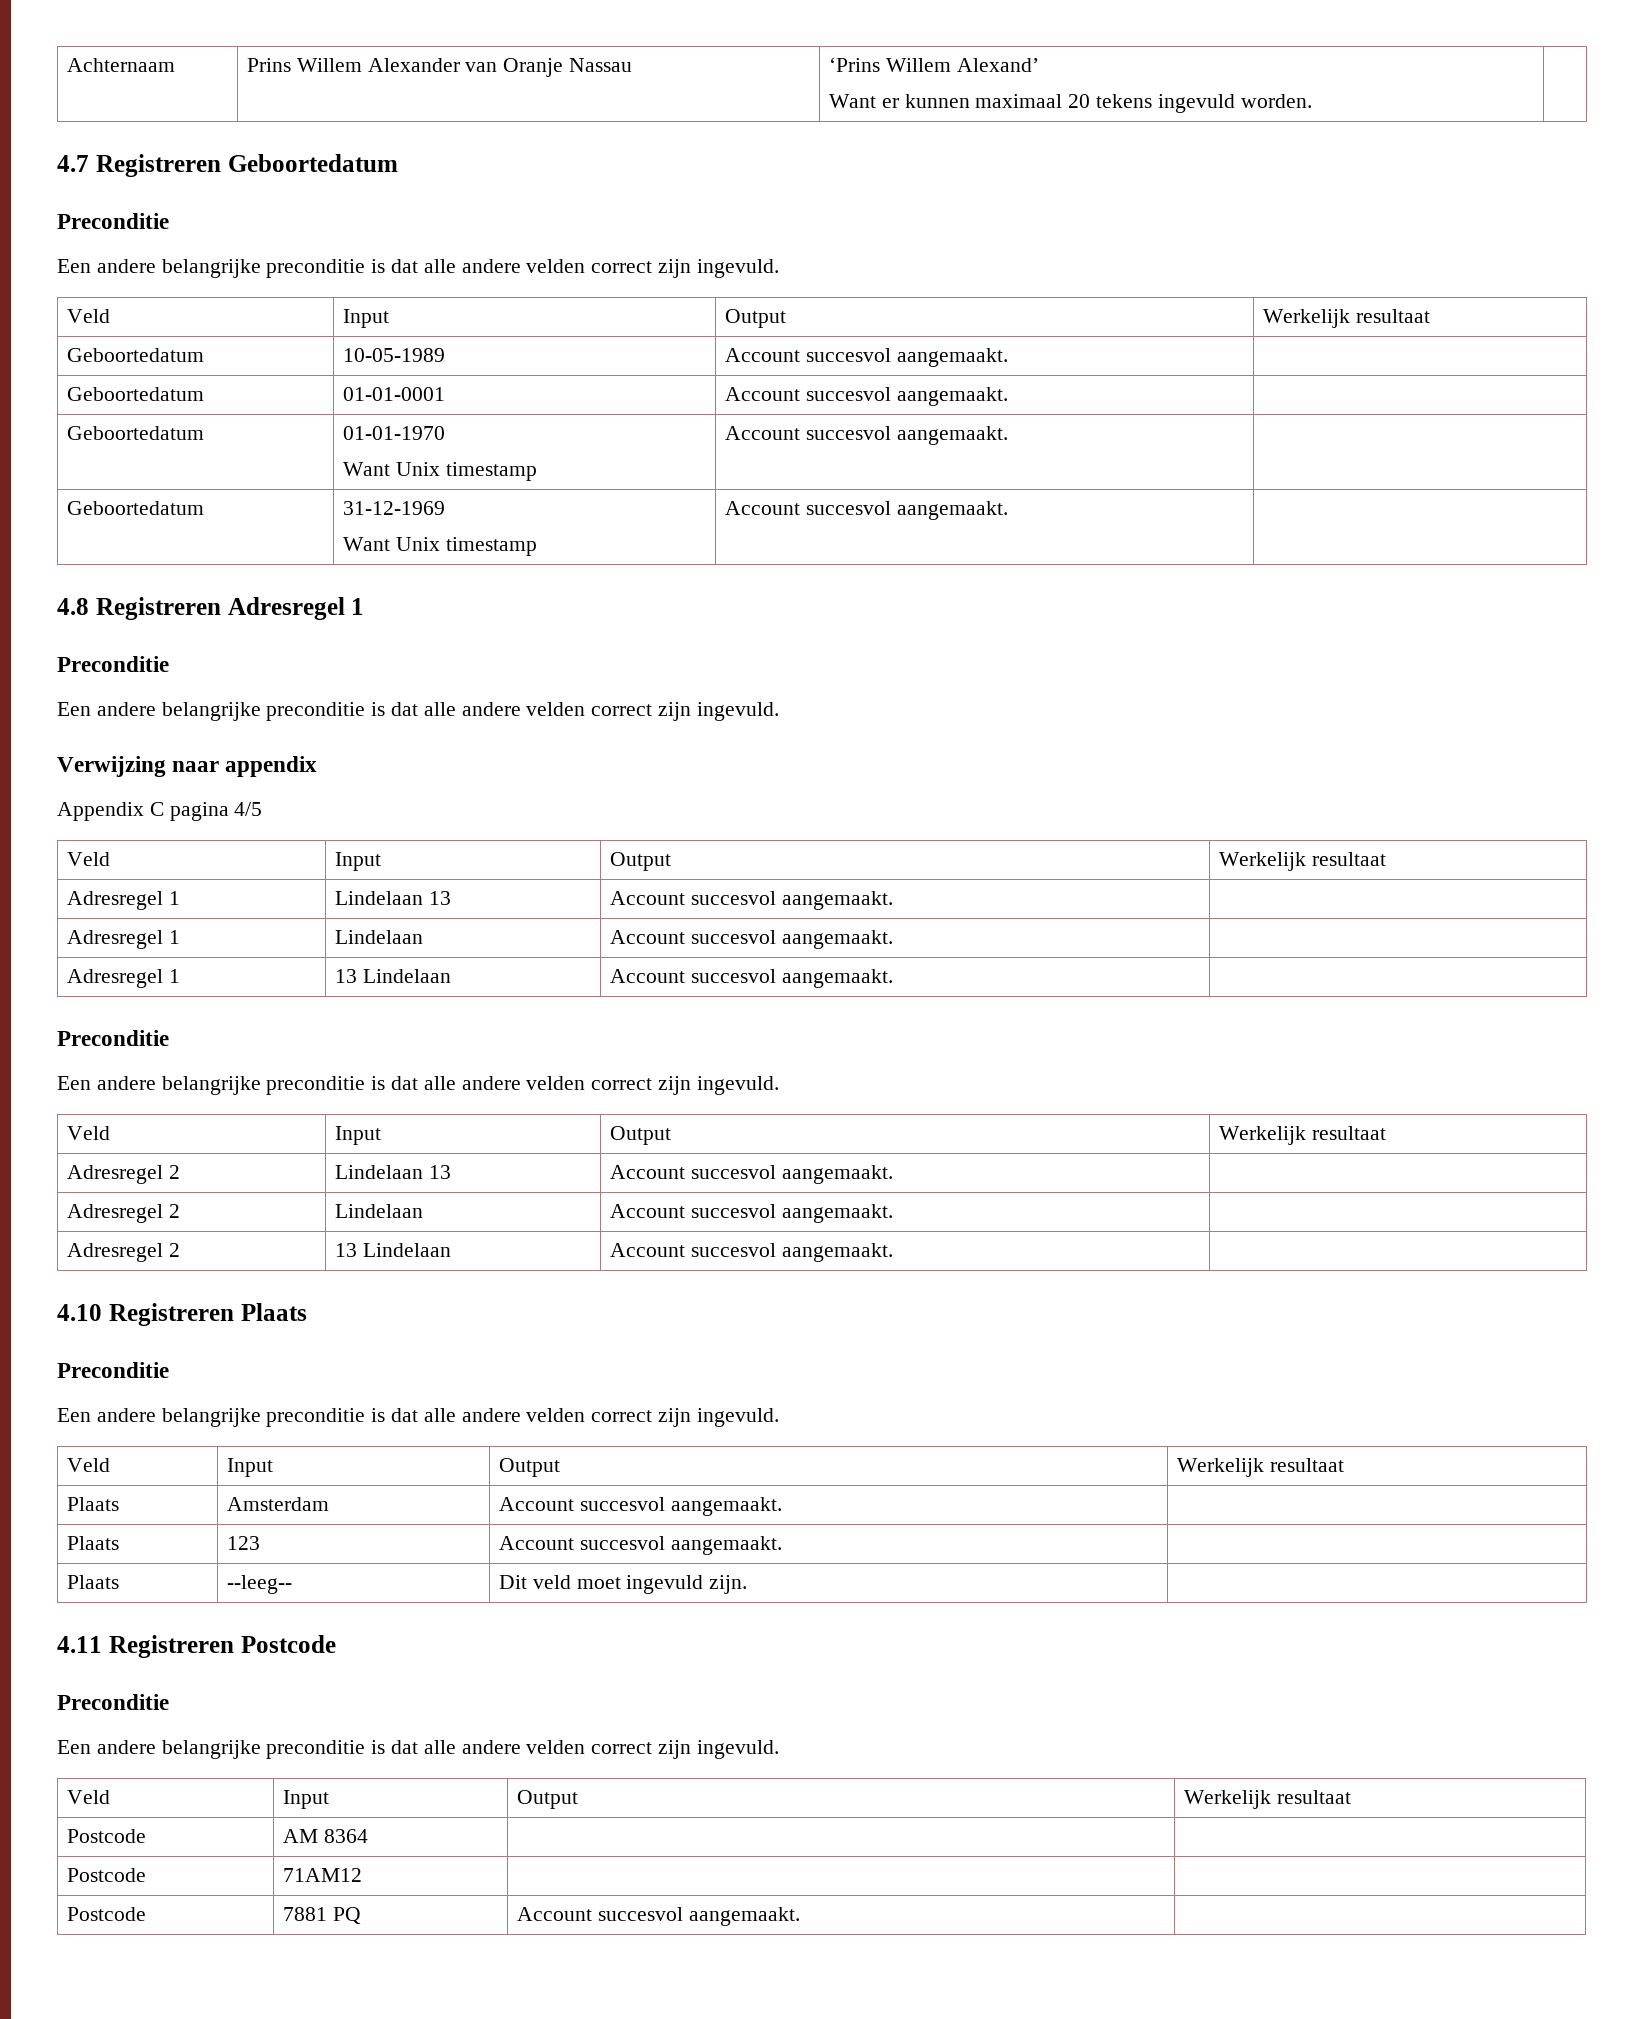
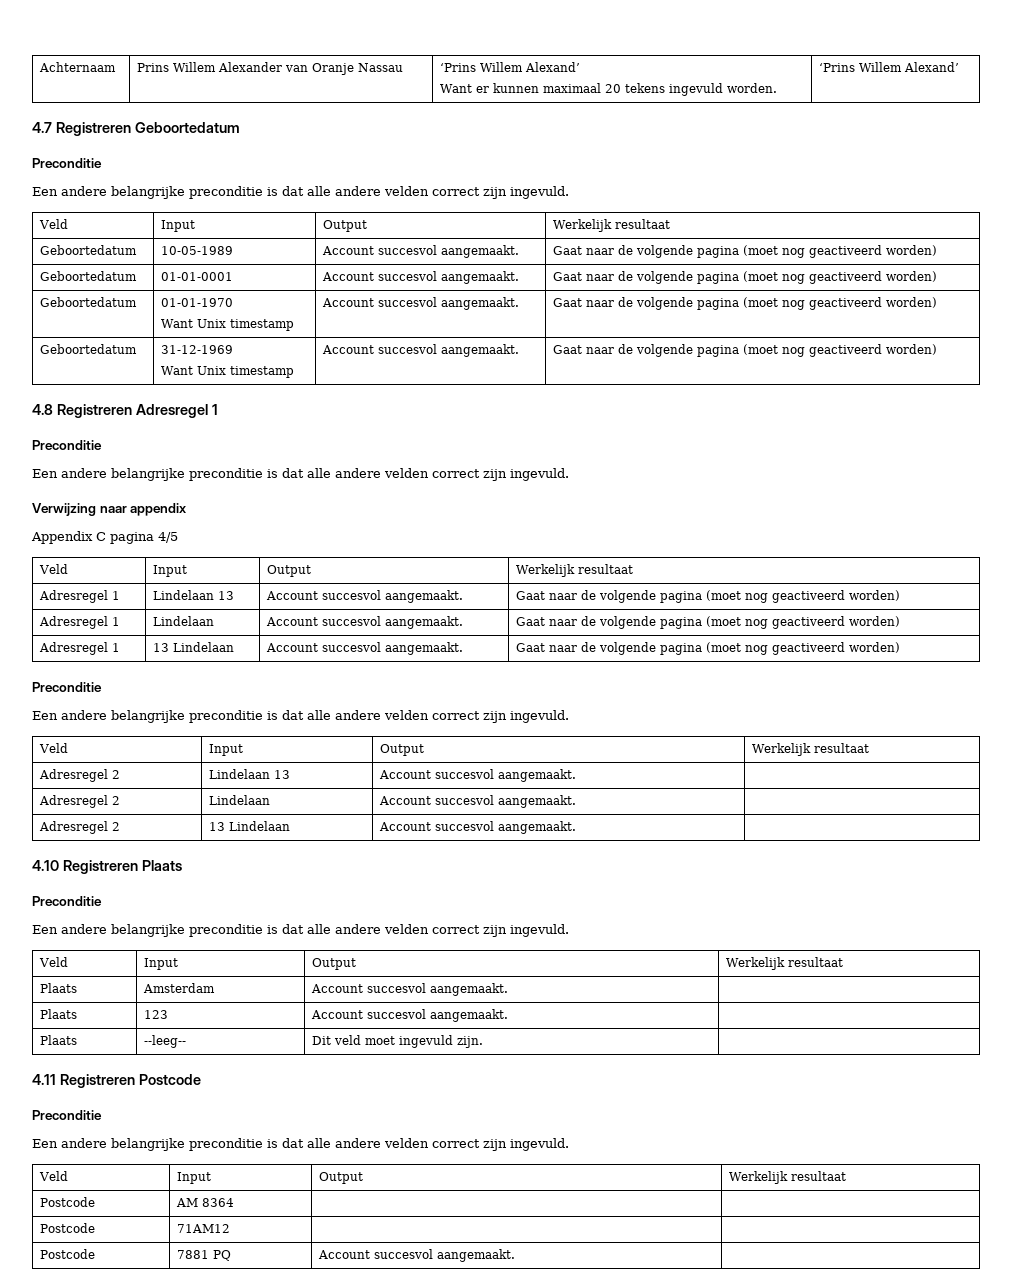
(1312, 101) none -> [818,62,959,72] ‘Prins Willem Alexand’
(1008, 357) none -> [552,245,937,258] Gaat naar de volgende pagina (moet nog geactiveerd worden)
(1008, 396) none -> [552,271,937,284] Gaat naar de volgende pagina (moet nog geactiveerd worden)
(1008, 435) none -> [552,297,937,310] Gaat naar de volgende pagina (moet nog geactiveerd worden)
(1008, 510) none -> [552,344,937,357] Gaat naar de volgende pagina (moet nog geactiveerd worden)
(893, 900) none -> [515,590,900,603] Gaat naar de volgende pagina (moet nog geactiveerd worden)
(893, 939) none -> [515,616,900,629] Gaat naar de volgende pagina (moet nog geactiveerd worden)
(893, 978) none -> [515,642,900,655] Gaat naar de volgende pagina (moet nog geactiveerd worden)

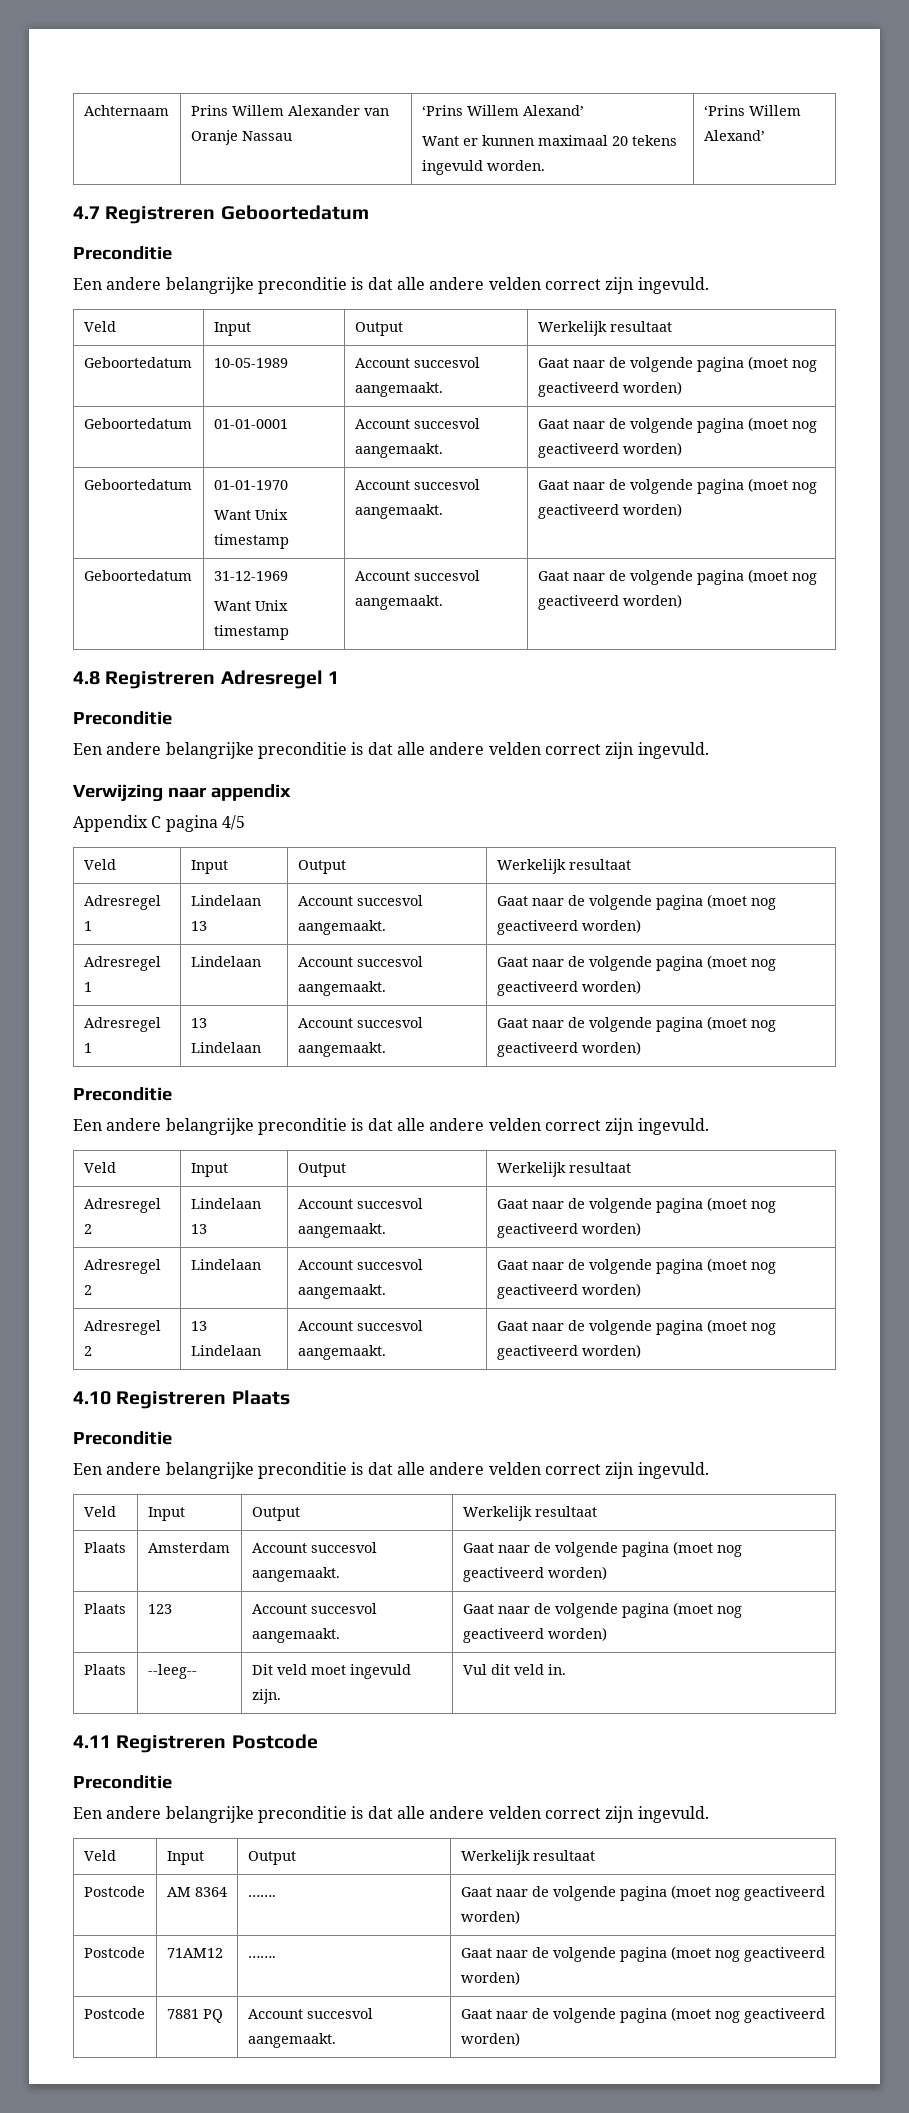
(576, 775) none -> [496,1197,776,1213] [496,1222,641,1238] Gaat naar de volgende pagina (moet nog geactiveerd worden)
(576, 801) none -> [496,1258,776,1274] [496,1283,641,1299] Gaat naar de volgende pagina (moet nog geactiveerd worden)
(576, 827) none -> [496,1319,776,1335] [496,1344,641,1360] Gaat naar de volgende pagina (moet nog geactiveerd worden)
(508, 989) none -> [462,1541,742,1557] [462,1566,607,1582] Gaat naar de volgende pagina (moet nog geactiveerd worden)
(508, 1015) none -> [462,1602,742,1618] [462,1627,607,1643] Gaat naar de volgende pagina (moet nog geactiveerd worden)
(483, 1042) none -> [462,1664,566,1675] Vul dit veld in.
[39,1223,95,1233] [176,1224,230,1233] | // Postcode | 71AM12 | | -> [247,1895,276,1897] [460,1885,825,1901] [460,1910,520,1924] [83,1947,145,1958] [166,1948,223,1958] [247,1956,276,1958] [460,1946,825,1962] [460,1971,520,1985] ……. | Gaat naar de volgende pagina (moet nog geactiveerd worden) // Postcode | 71AM12 | ……. | Gaat naar de volgende pagina (moet nog geactiveerd worden)
(515, 1255) none -> [460,2007,825,2023] [460,2032,520,2046] Gaat naar de volgende pagina (moet nog geactiveerd worden)

